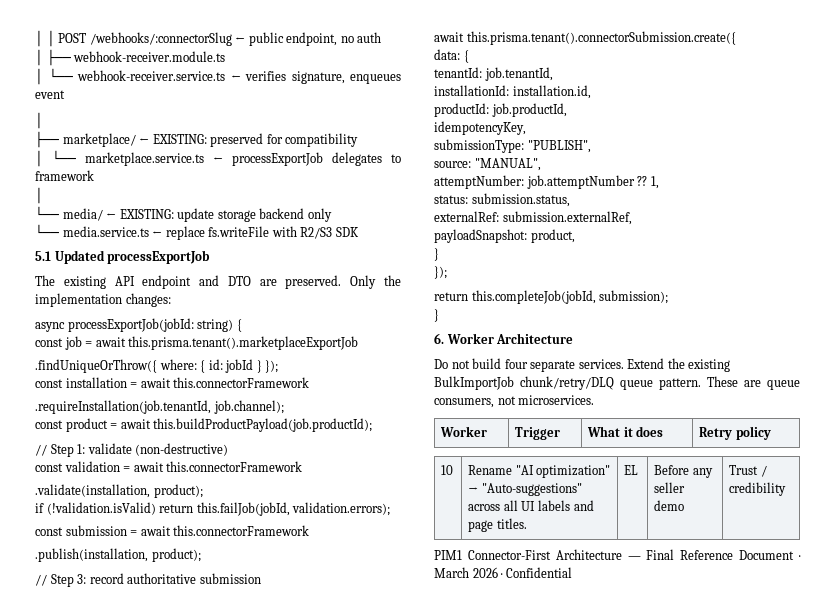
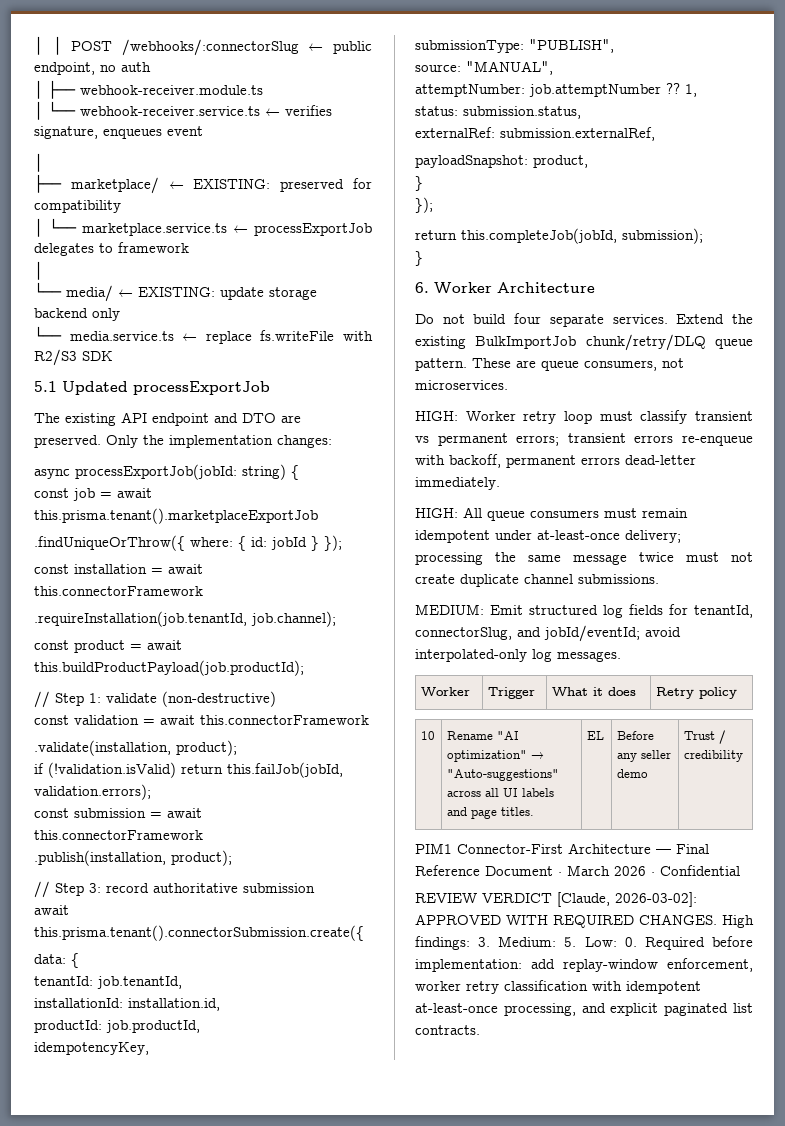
(595, 400) none -> [415,410,753,424] [415,433,753,446] [415,454,696,468] [415,477,500,490] [415,507,688,521] [415,530,681,543] [415,552,753,565] [415,574,659,587] [415,604,753,618] [415,625,681,642] [415,649,621,662] // HIGH: Worker retry loop must classify transient vs permanent errors; transient errors re-enqueue with backoff, permanent errors dead-letter immediately. // HIGH: All queue consumers must remain idempotent under at-least-once delivery; processing the same message twice must not create duplicate channel submissions. // MEDIUM: Emit structured log fields for tenantId, connectorSlug, and jobId/eventId; avoid interpolated-only log messages.
(572, 572) none -> [415,892,697,907] [415,914,754,928] [415,936,753,950] [415,958,753,972] [415,980,701,994] [415,1003,753,1016] [415,1025,480,1035] // REVIEW VERDICT [Claude, 2026-03-02]: APPROVED WITH REQUIRED CHANGES. High findings: 3. Medium: 5. Low: 0. Required before implementation: add replay-window enforcement, worker retry classification with idempotent at-least-once processing, and explicit paginated list contracts.

